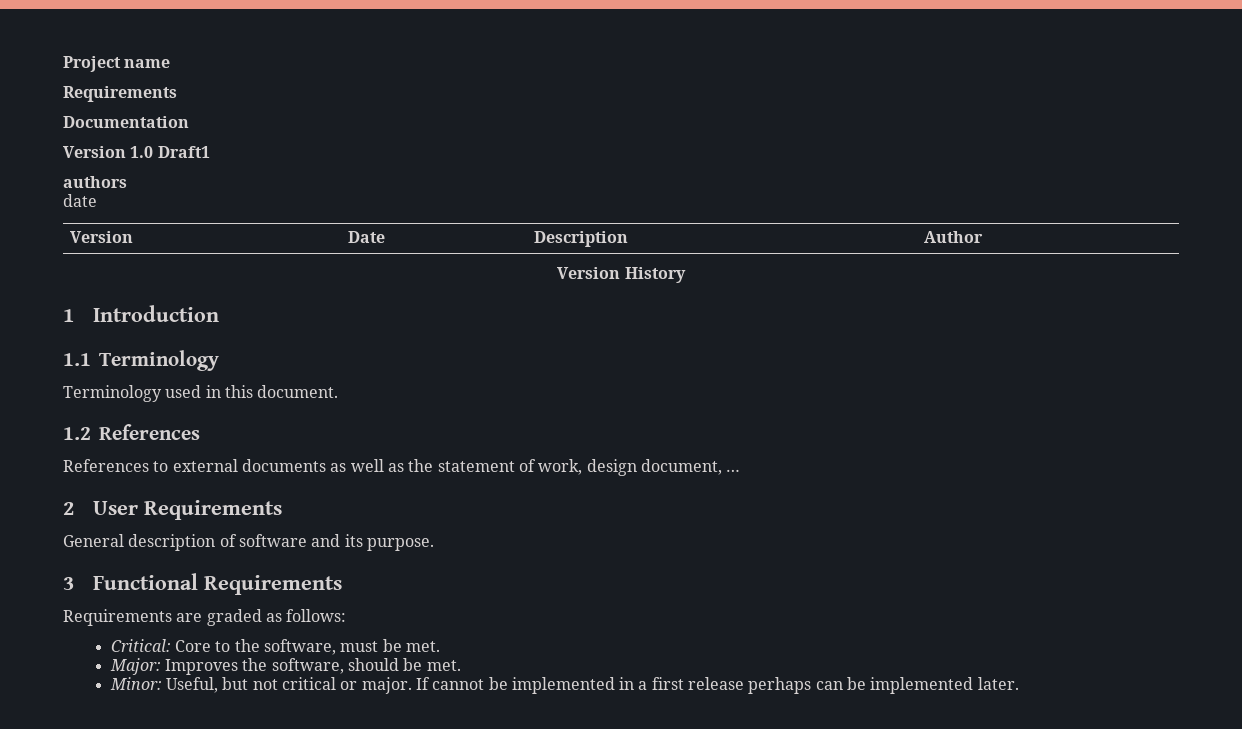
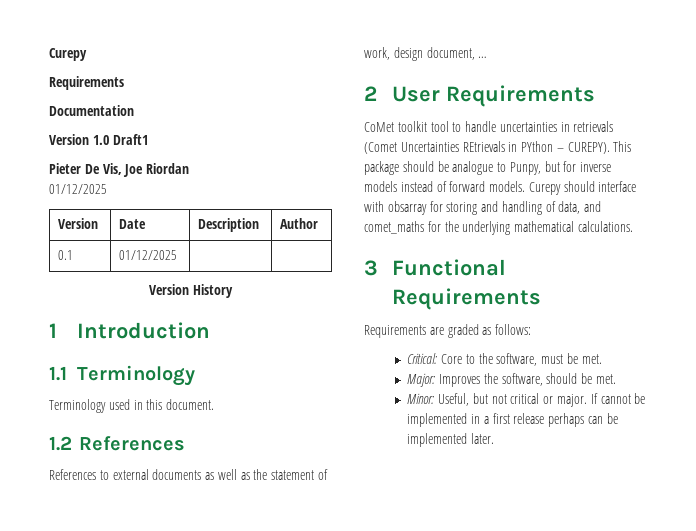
[63,56,171,72] Project name -> [49,48,87,61] Curepy
[63,176,127,188] [63,194,97,207] authors // date -> [49,163,190,177] [49,184,107,194] Pieter De Vis, Joe Riordan // 01/12/2025
(983, 237) none -> [58,250,74,260] [119,250,178,260] // 0.1 | 01/12/2025 | |
[63,534,434,551] General description of software and its purpose. -> [364,121,614,132] [364,141,632,154] [364,161,612,175] [364,181,637,195] [364,201,602,215] [364,221,633,235] CoMet toolkit tool to handle uncertainties in retrievals (Comet Uncertainties REtrievals in PYthon – CUREPY). This package should be analogue to Punpy, but for inverse models instead of forward models. Curepy should interface with obsarray for storing and handling of data, and comet_maths for the underlying mathematical calculations.

